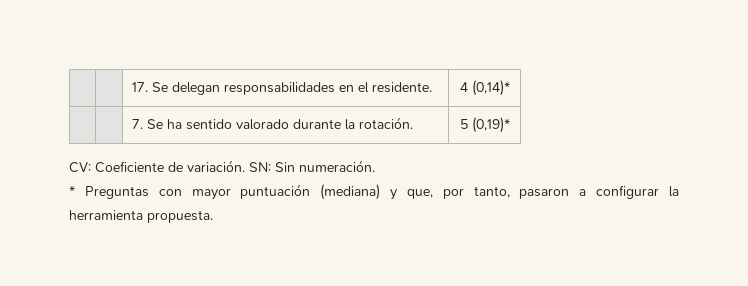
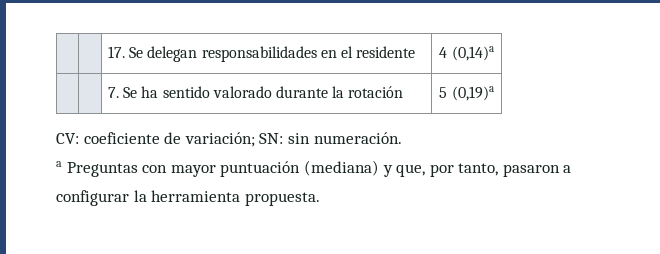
[371,82,432,93] residente. -> [356,46,416,58] residente
[471,80,510,96] (0,14)* -> [451,46,494,61] (0,14)a
[358,117,413,129] rotación. -> [348,86,404,98] rotación
[471,117,510,133] (0,19)* -> [451,86,494,101] (0,19)a
[95,160,295,173] Coeficiente de variación. SN: Sin -> [83,132,310,147] coeficiente de variación; SN: sin
[69,186,75,196] * -> [56,161,62,167] a

